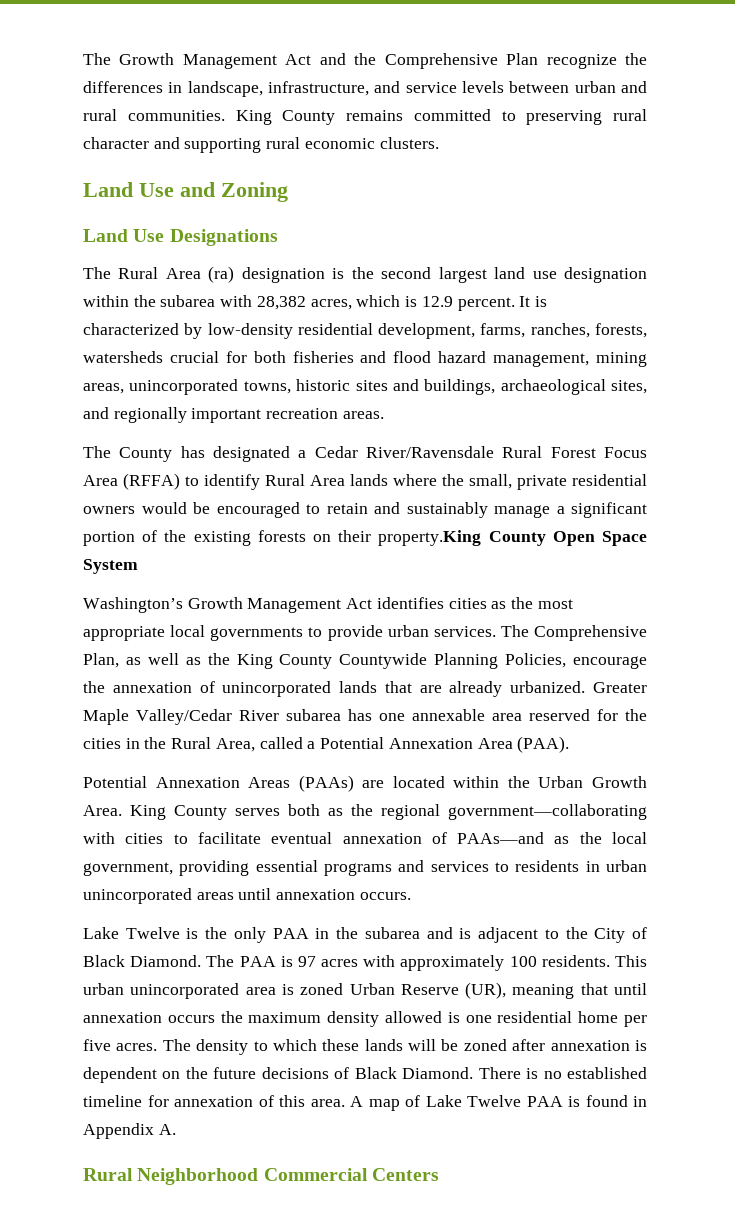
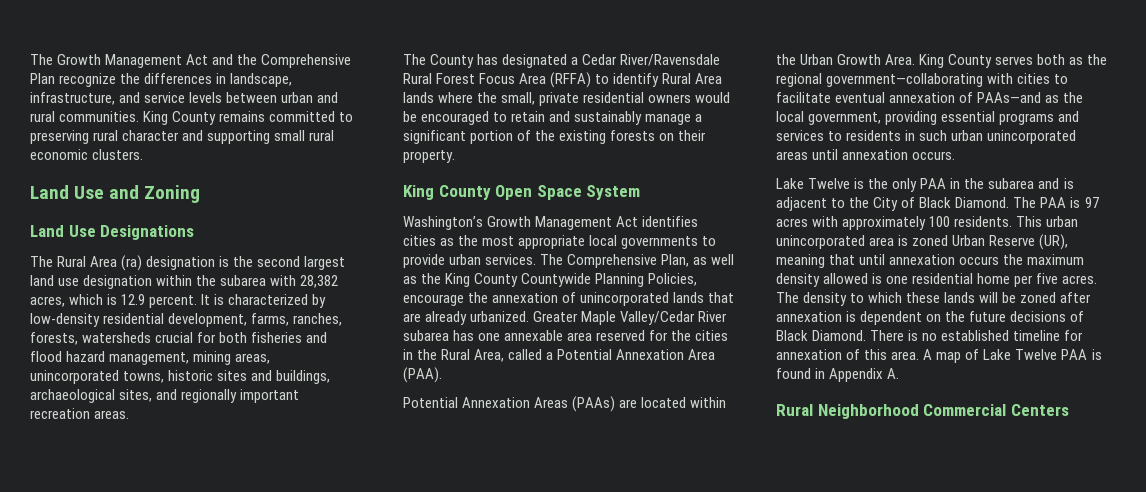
(262, 145) none -> [274,130,306,141] small
[378,530,482,546] property.King -> [403,150,455,163] [403,185,434,200] property. // King
(600, 866) none -> [919,130,948,141] such

